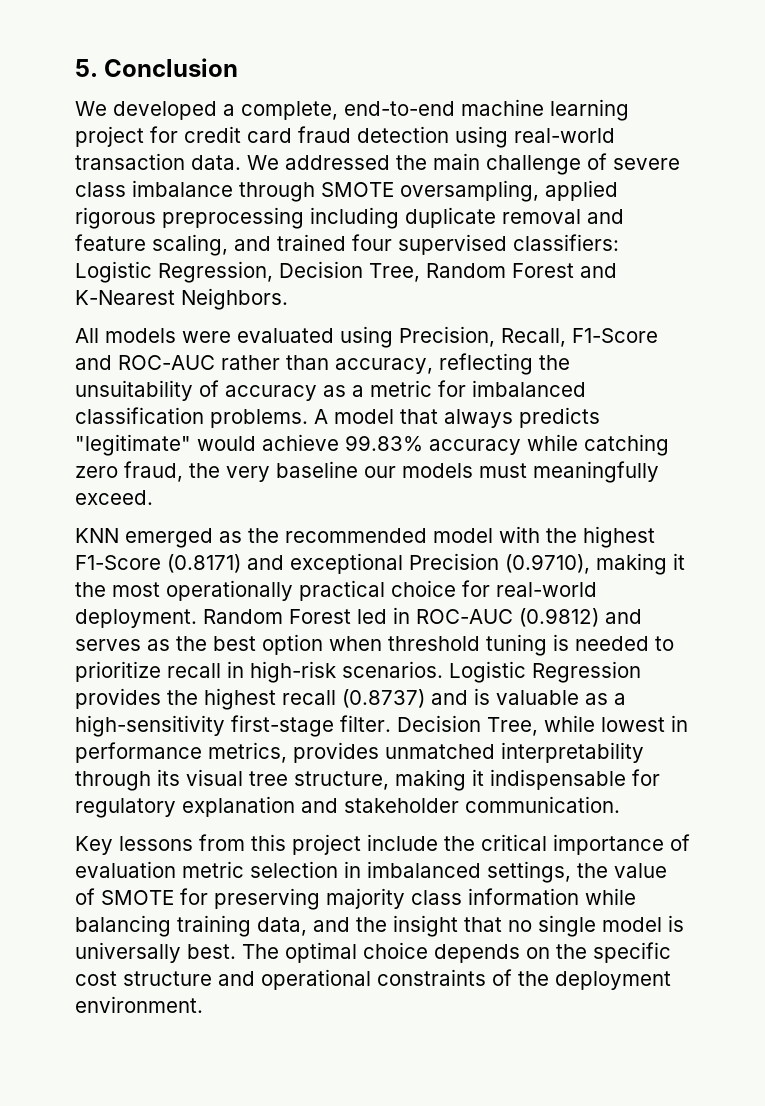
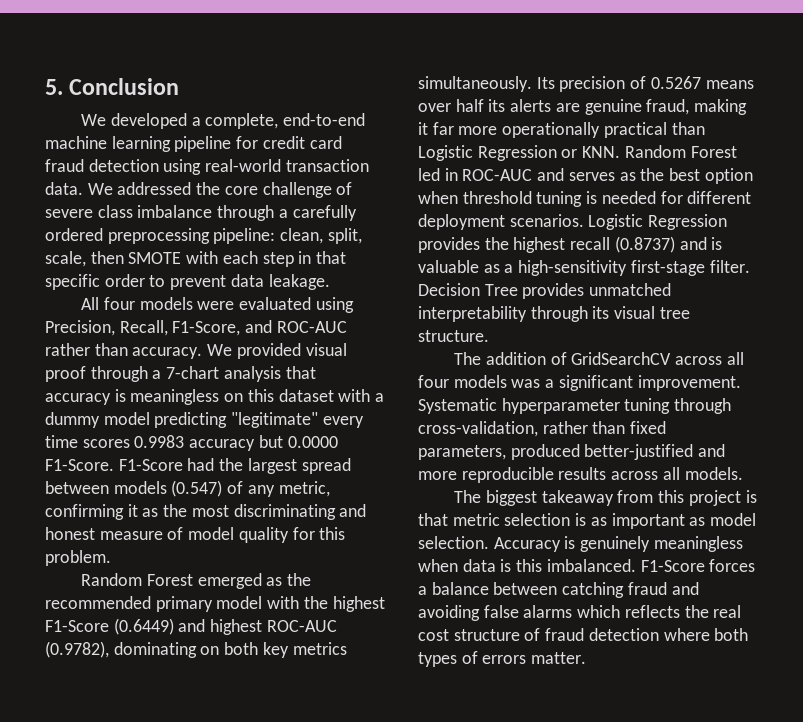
[75,126,144,147] project -> [174,136,232,152] pipeline
[433,153,480,170] main -> [224,186,258,195] core
[321,180,618,202] [75,207,624,229] [75,234,619,256] [75,261,617,283] [75,288,288,310] SMOTE oversampling, applied rigorous preprocessing including duplicate removal and feature scaling, and trained four supervised classifiers: Logistic Regression, Decision Tree, Random Forest and K-Nearest Neighbors. -> [278,205,357,221] [45,228,362,244] [45,251,347,267] [45,274,330,290] a carefully ordered preprocessing pipeline: clean, split, scale, then SMOTE with each step in that specific order to prevent data leakage.
(99, 335) none -> [103,297,135,310] four
[572,328,658,343] F1-Score -> [172,321,241,336] F1-Score,
[335,353,570,375] [75,380,586,401] [75,407,600,428] [75,434,669,456] [75,461,659,483] [75,490,153,505] [75,528,119,543] accuracy, reflecting the unsuitability of accuracy as a metric for imbalanced classification problems. A model that always predicts "legitimate" would achieve 99.83% accuracy while catching zero fraud, the very baseline our models must meaningfully exceed. // KNN -> [132,343,347,359] [45,366,316,382] [45,389,385,405] [45,412,364,428] [45,435,338,451] [45,458,351,474] [45,480,330,497] [45,504,367,520] [45,527,346,543] [45,550,111,566] [81,573,193,586] accuracy. We provided visual proof through a 7-chart analysis that accuracy is meaningless on this dataset with a dummy model predicting "legitimate" every time scores 0.9983 accuracy but 0.0000 F1-Score. F1-Score had the largest spread between models (0.547) of any metric, confirming it as the most discriminating and honest measure of model quality for this problem. // Random Forest
(427, 535) none -> [155,596,213,612] primary
[167,553,685,575] [75,580,597,601] [75,609,197,628] (0.8171) and exceptional Precision (0.9710), making it the most operationally practical choice for real-world deployment. -> [113,618,337,635] [45,641,347,658] [418,76,754,92] [418,99,748,115] [418,122,705,138] [418,145,621,161] (0.6449) and highest ROC-AUC (0.9782), dominating on both key metrics simultaneously. Its precision of 0.5267 means over half its alerts are genuine fraud, making it far more operationally practical than Logistic Regression or KNN.
[519,608,599,627] (0.9812) -> (533, 175) none
[655,636,674,651] [75,661,336,683] to prioritize recall in high-risk -> [660,191,752,204] [418,214,505,230] for different deployment
[487,715,688,736] [75,742,287,763] Tree, while lowest in performance metrics, -> [484,284,518,296] Tree
[294,769,660,791] [75,796,620,818] [75,834,690,855] [75,861,667,883] [75,888,636,910] [75,915,684,937] [75,942,671,963] [75,969,671,990] [75,996,203,1013] structure, making it indispensable for regulatory explanation and stakeholder communication. // Key lessons from this project include the critical importance of evaluation metric selection in imbalanced settings, the value of SMOTE for preserving majority class information while balancing training data, and the insight that no single model is universally best. The optimal choice depends on the specific cost structure and operational constraints of the deployment environment. -> [418,330,489,342] [454,352,744,365] [418,375,741,391] [418,398,732,414] [418,421,667,437] [418,444,726,460] [418,467,743,483] [454,490,757,506] [418,513,757,529] [418,536,743,552] [418,559,756,572] [418,582,699,598] [418,605,742,621] [418,628,749,641] [418,651,587,667] structure. // The addition of GridSearchCV across all four models was a significant improvement. Systematic hyperparameter tuning through cross-validation, rather than fixed parameters, produced better-justified and more reproducible results across all models. // The biggest takeaway from this project is that metric selection is as important as model selection. Accuracy is genuinely meaningless when data is this imbalanced. F1-Score forces a balance between catching fraud and avoiding false alarms which reflects the real cost structure of fraud detection where both types of errors matter.

